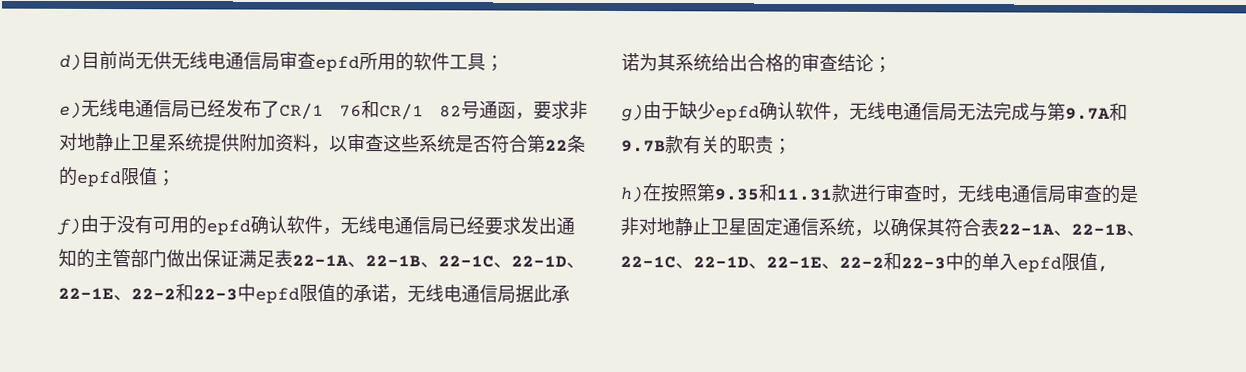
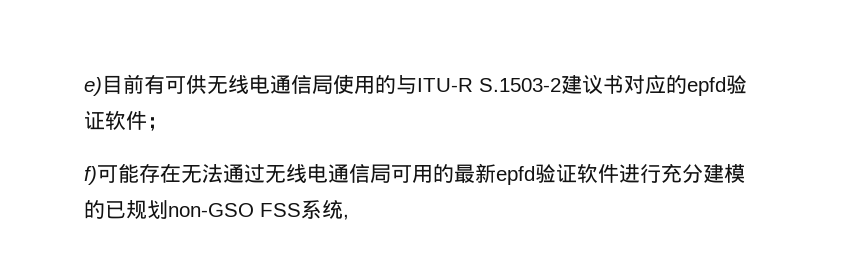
[59,50,154,71] d)目前尚无 -> [84,74,186,96] e)目前有可
[279,51,504,72] [59,98,588,121] [59,132,586,154] [58,166,176,188] [56,214,575,236] [58,248,585,269] [58,283,570,304] [621,52,892,74] [621,101,1128,122] [621,135,792,155] [620,183,1139,204] [620,216,1145,238] [620,252,1098,273] 审查epfd所用的软件工具； // e)无线电通信局已经发布了CR/1 76和CR/1 82号通函，要求非对地静止卫星系统提供附加资料，以审查这些系统是否符合第22条的epfd限值； // f)由于没有可用的epfd确认软件，无线电通信局已经要求发出通知的主管部门做出保证满足表22-1A、22-1B、22-1C、22-1D、22-1E、22-2和22-3中epfd限值的承诺，无线电通信局据此承诺为其系统给出合格的审查结论； // g)由于缺少epfd确认软件，无线电通信局无法完成与第9.7A和9.7B款有关的职责； // h)在按照第9.35和11.31款进行审查时，无线电通信局审查的是非对地静止卫星固定通信系统，以确保其符合表22-1A、22-1B、22-1C、22-1D、22-1E、22-2和22-3中的单入epfd限值 -> [333,74,747,96] [84,110,168,131] [84,163,745,185] [84,200,343,219] 使用的与ITU-R S.1503-2建议书对应的epfd验证软件； // f)可能存在无法通过无线电通信局可用的最新epfd验证软件进行充分建模的已规划non-GSO FSS系统

